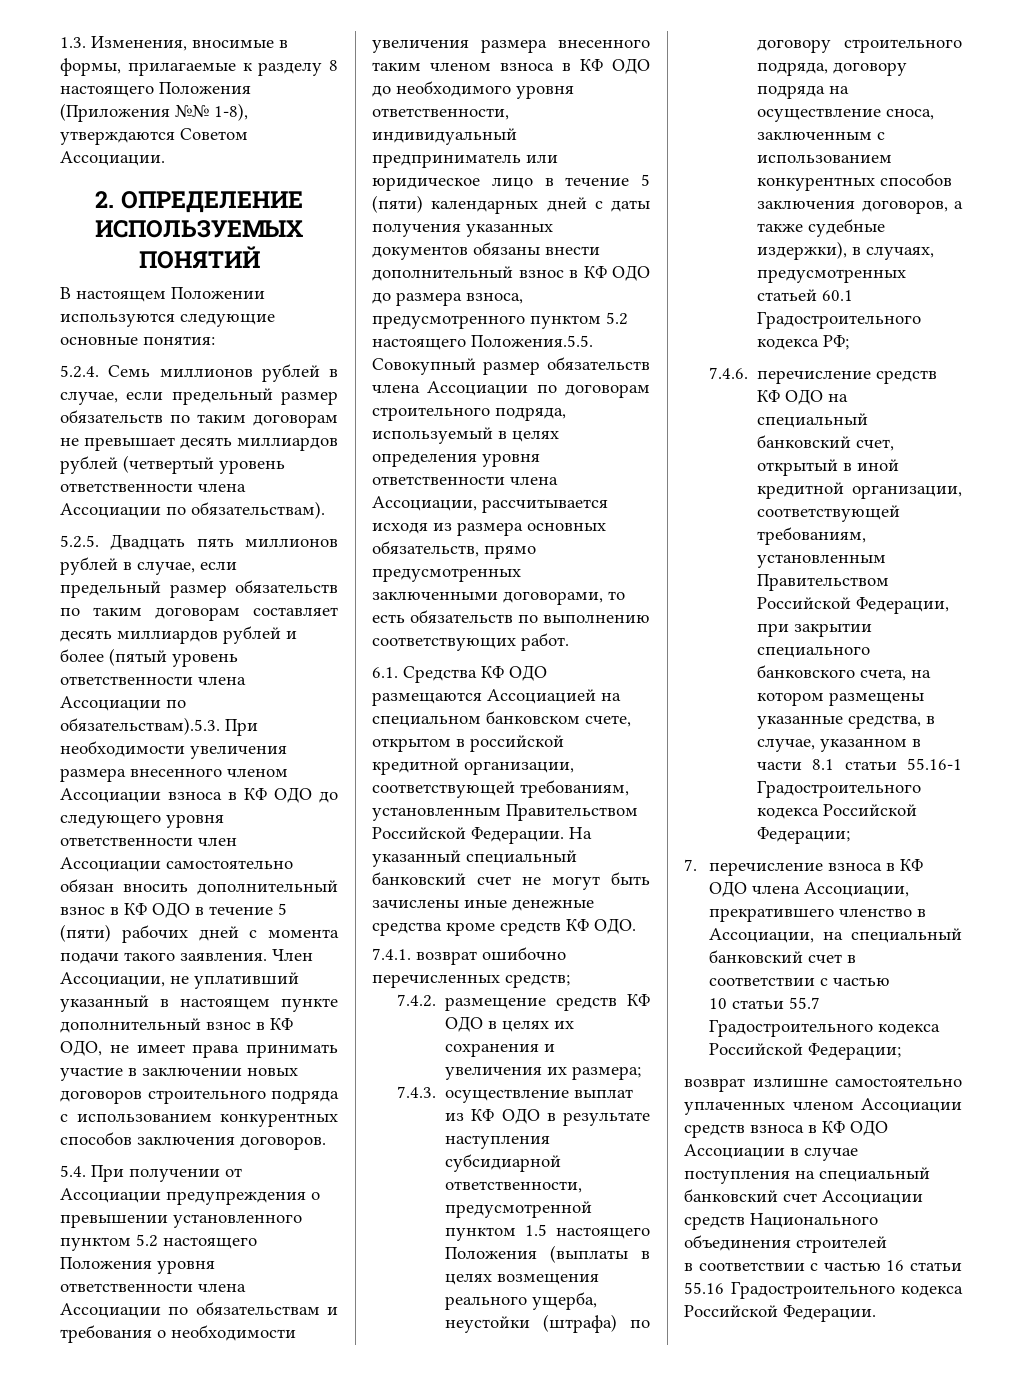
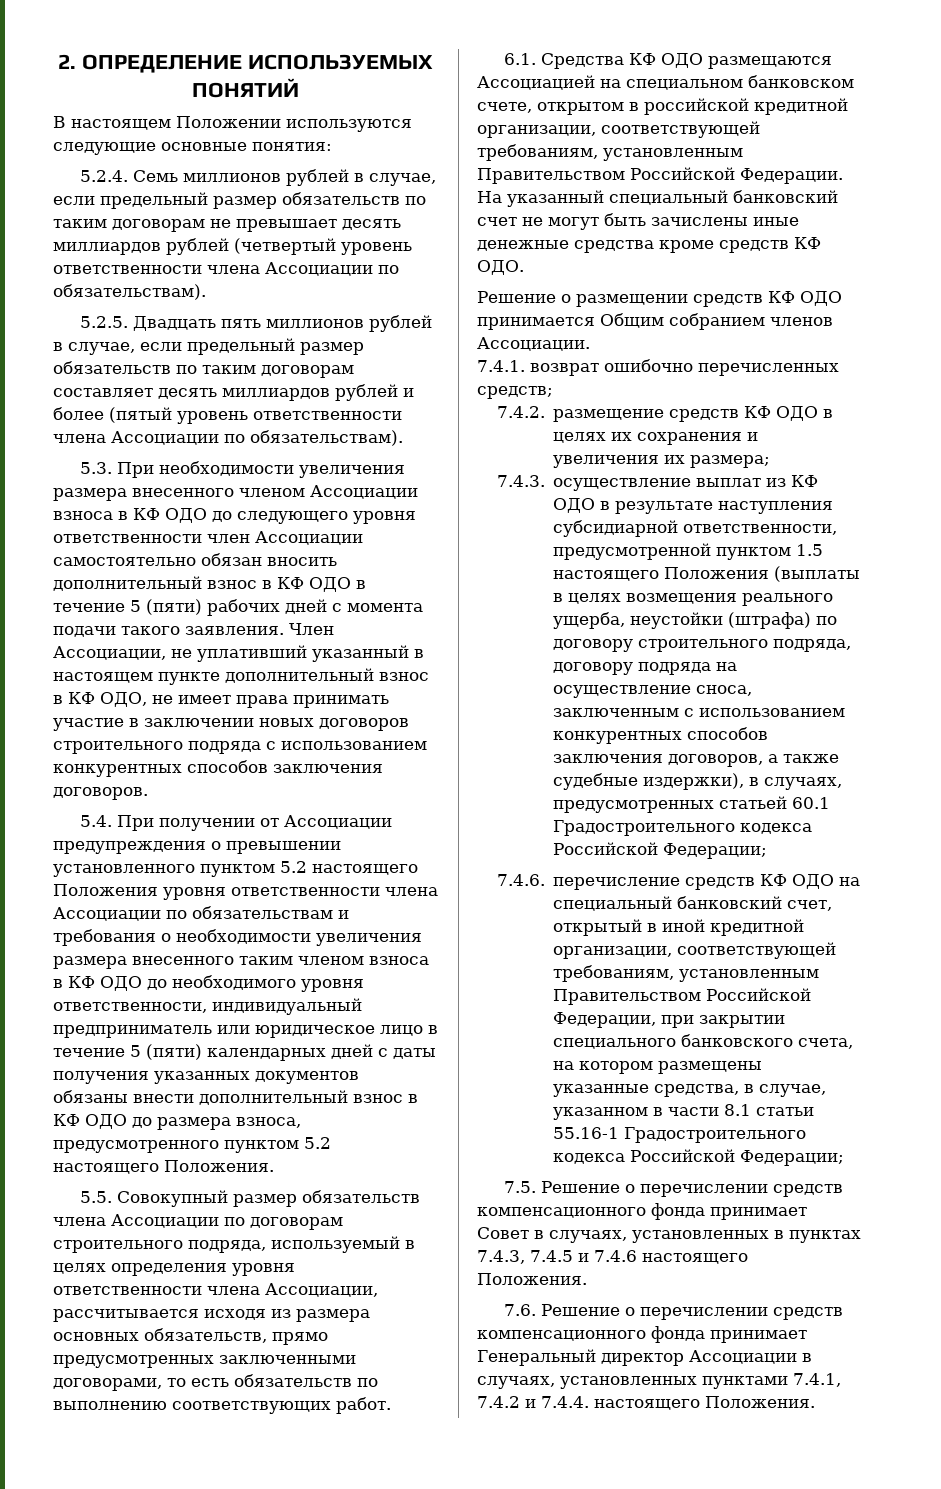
[60,36,288,51] [60,58,338,76] [60,82,251,97] [60,103,248,122] [60,128,248,145] [60,151,165,166] 1.3. Изменения, вносимые в формы, прилагаемые к разделу 8 настоящего Положения (Приложения №№ 1-8), утверждаются Советом Ассоциации. // -> (58, 61) none
[60,717,220,735] обязательствам).5.3. -> [250,430,403,446] [80,462,113,474] обязательствам). // 5.3.
[471,335,593,347] Положения.5.5. -> [164,1160,274,1172] [80,1191,113,1203] Положения. // 5.5.
(636, 926) none -> [477,291,842,307] [477,313,833,330] [477,337,590,351] // Решение о размещении средств КФ ОДО принимается Общим собранием членов Ассоциации.
[823,335,850,350] РФ; -> [553,842,768,859] Российской Федерации;
[684,859,923,876] [708,881,909,897] [708,908,926,922] [708,928,962,943] [708,950,856,963] [708,977,890,986] [708,997,820,1009] [708,1019,940,1037] [708,1043,901,1060] [684,1078,962,1092] [684,1098,962,1115] [684,1120,888,1138] [684,1144,858,1161] [684,1167,930,1184] [684,1189,923,1205] [684,1213,878,1230] [684,1235,887,1253] [684,1260,962,1271] [684,1281,963,1299] [684,1305,876,1322] 7. перечисление взноса в КФ ОДО члена Ассоциации, прекратившего членство в Ассоциации, на специальный банковский счет в соответствии с частью // 10 статьи 55.7 Градостроительного кодекса Российской Федерации; // возврат излишне самостоятельно уплаченных членом Ассоциации средств взноса в КФ ОДО Ассоциации в случае поступления на специальный банковский счет Ассоциации средств Национального объединения строителей // в соответствии с частью 16 статьи 55.16 Градостроительного кодекса Российской Федерации. -> [504,1181,844,1197] [477,1203,807,1220] [477,1227,861,1243] [477,1250,748,1264] [477,1273,587,1285] [504,1304,844,1320] [477,1326,807,1343] [477,1349,812,1366] [477,1373,841,1389] [477,1396,815,1410] 7.5. Решение о перечислении средств компенсационного фонда принимает Совет в случаях, установленных в пунктах 7.4.3, 7.4.5 и 7.4.6 настоящего Положения. // 7.6. Решение о перечислении средств компенсационного фонда принимает Генеральный директор Ассоциации в случаях, установленных пунктами 7.4.1, 7.4.2 и 7.4.4. настоящего Положения.

